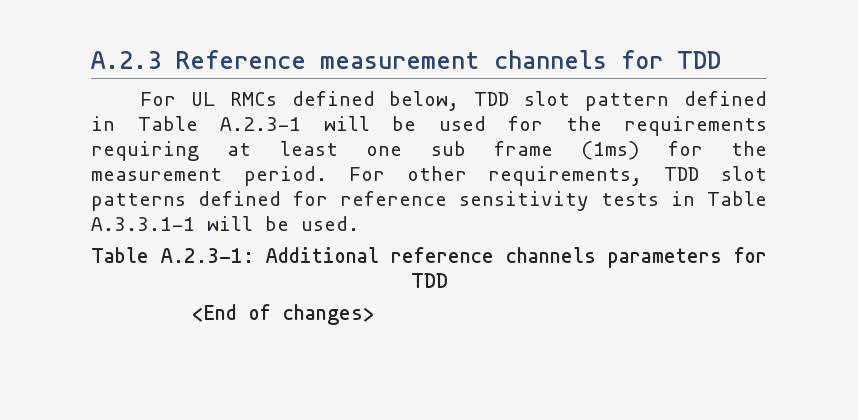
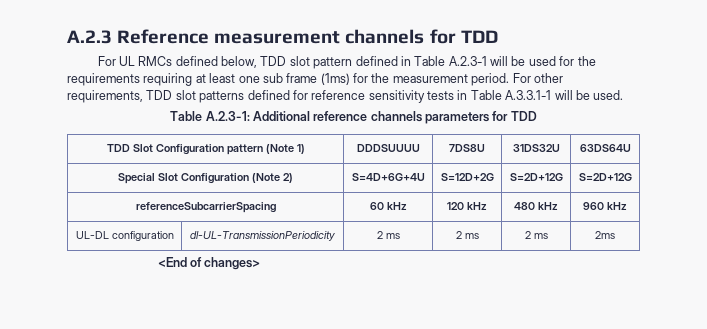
(448, 280) none -> [106,144,305,155] [356,144,420,152] [449,144,485,152] [512,144,560,152] [579,144,631,152] [118,173,293,184] [351,173,425,181] [440,173,494,181] [509,173,563,181] [578,173,632,181] [135,202,276,213] [369,202,407,210] [447,202,487,210] [514,202,558,210] [583,202,627,210] [75,231,174,241] [190,231,335,241] [376,231,400,239] [455,231,479,239] [524,231,548,239] [595,231,615,239] // TDD Slot Configuration pattern (Note 1) | DDDSUUUU | 7DS8U | 31DS32U | 63DS64U // Special Slot Configuration (Note 2) | S=4D+6G+4U | S=12D+2G | S=2D+12G | S=2D+12G // referenceSubcarrierSpacing | 60 kHz | 120 kHz | 480 kHz | 960 kHz // UL-DL configuration | dl-UL-TransmissionPeriodicity | 2 ms | 2 ms | 2 ms | 2ms

